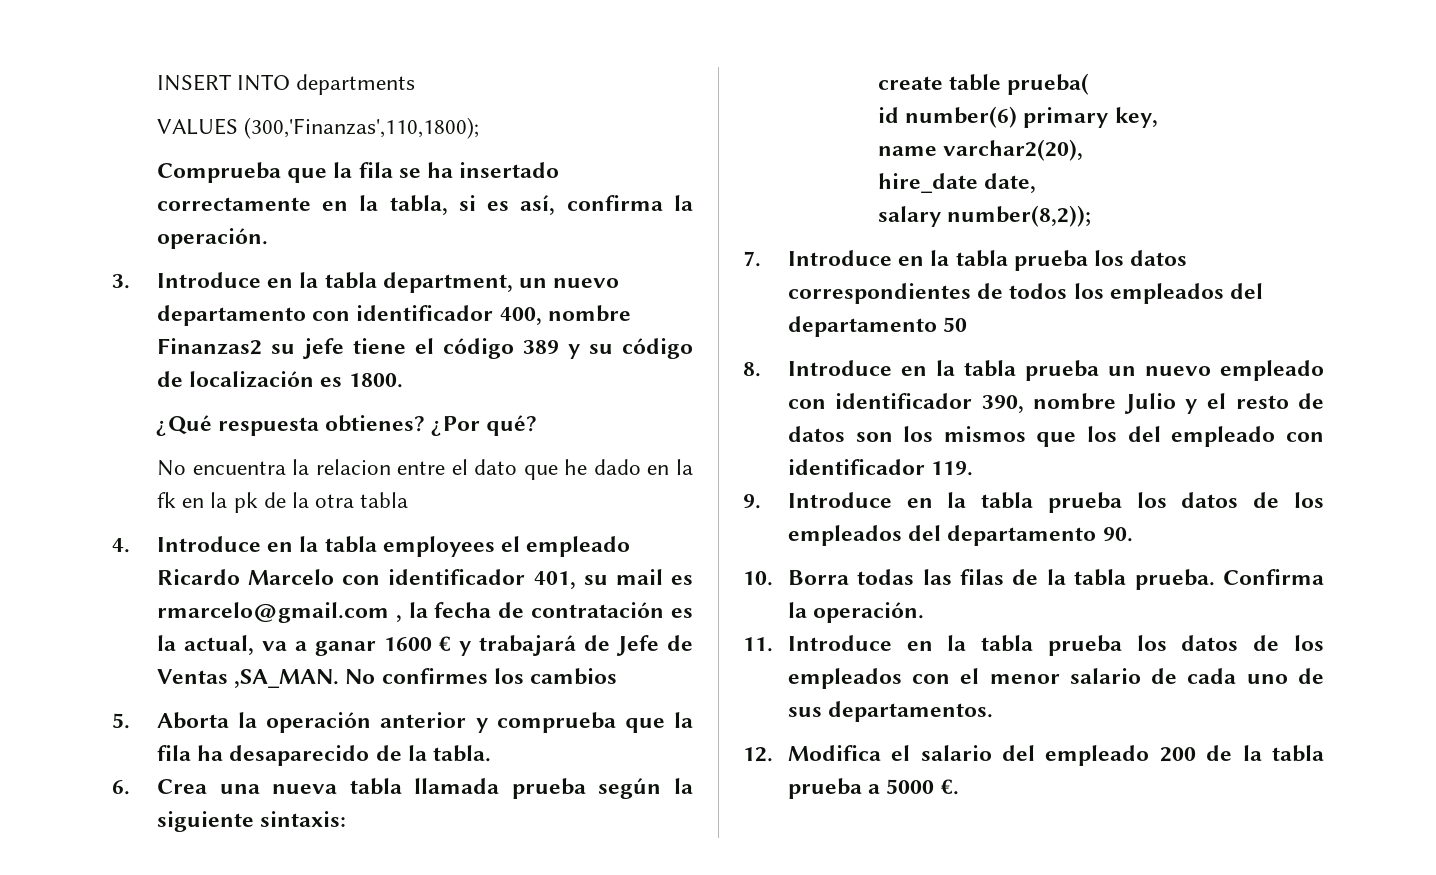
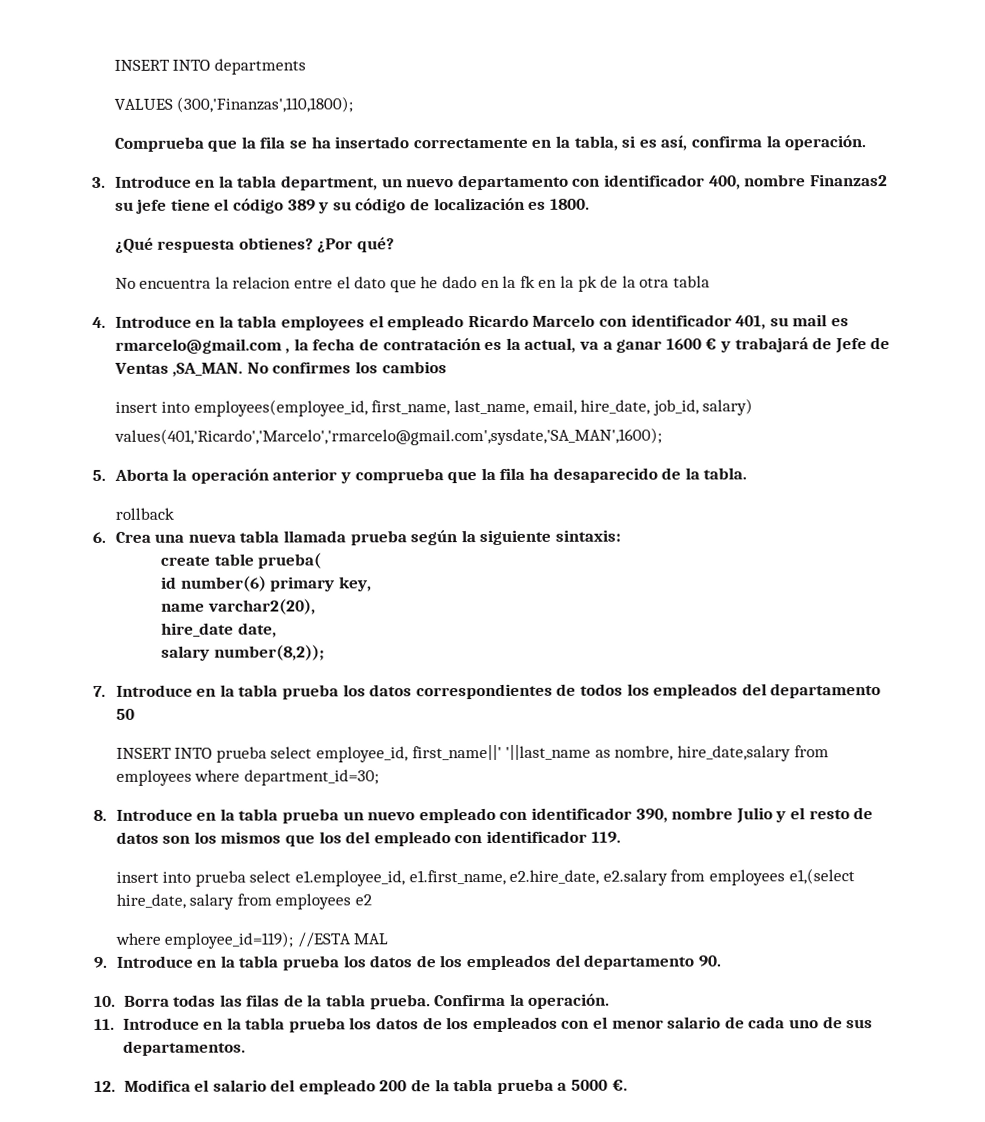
(618, 676) none -> [114,398,754,417] [113,427,662,446] // insert into employees(employee_id, first_name, last_name, email, hire_date, job_id, salary) // values(401,'Ricardo','Marcelo','rmarcelo@gmail.com',sysdate,'SA_MAN',1600);
(492, 753) none -> [114,507,174,520] // rollback
(968, 324) none -> [115,744,829,763] [115,769,379,786] // INSERT INTO prueba select employee_id, first_name||' '||last_name as nombre, hire_date,salary from employees where department_id=30;
(974, 468) none -> [115,868,855,887] [115,893,373,910] [114,931,389,949] // insert into prueba select e1.employee_id, e1.first_name, e2.hire_date, e2.salary from employees e1,(select hire_date, salary from employees e2 // where employee_id=119); //ESTA MAL

